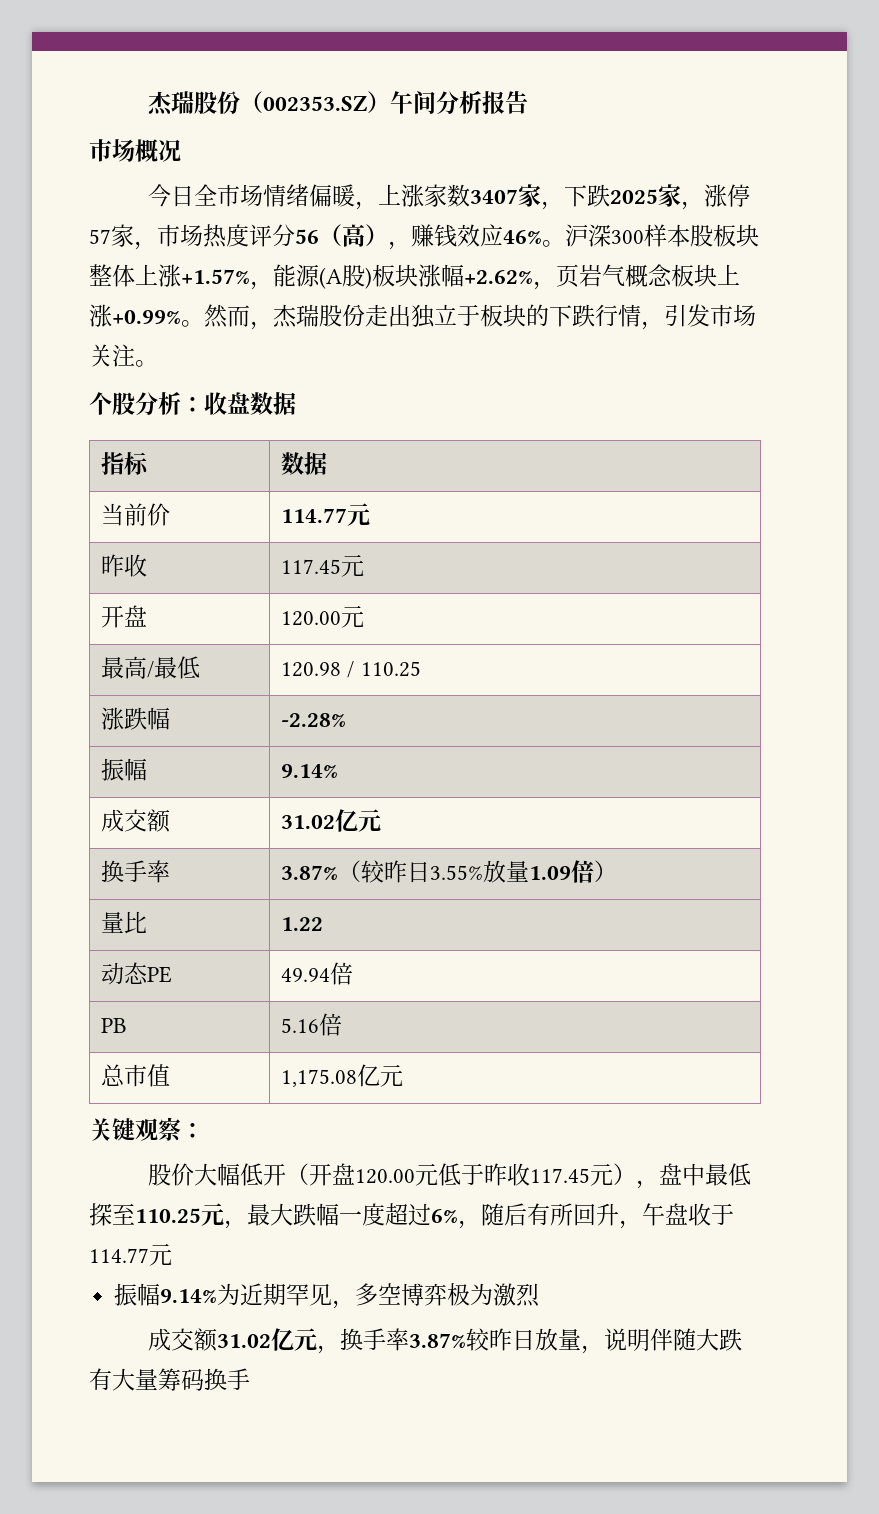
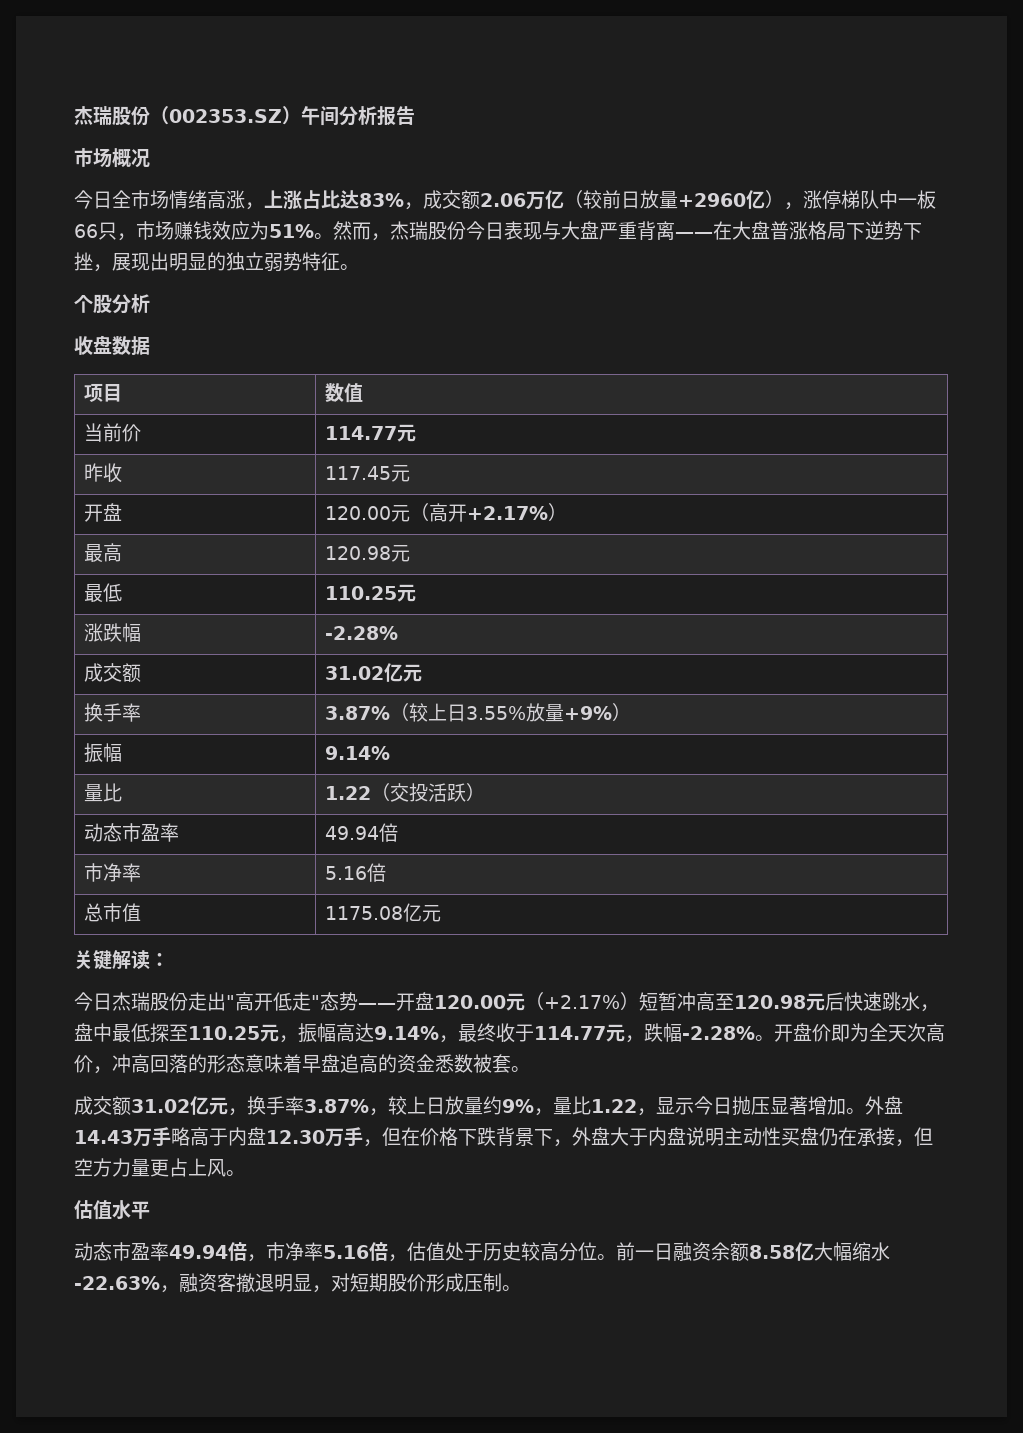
[309,184,751,210] [89,224,759,250] [89,264,740,290] [89,304,756,330] [89,344,135,367] 偏暖，上涨家数3407家，下跌2025家，涨停57家，市场热度评分56（高），赚钱效应46%。沪深300样本股板块整体上涨+1.57%，能源(A股)板块涨幅+2.62%，页岩气概念板块上涨+0.99%。然而，杰瑞股份走出独立于板块的下跌行情，引发市场关注 -> [207,190,936,210] [74,221,922,241] [74,252,340,272] 高涨，上涨占比达83%，成交额2.06万亿（较前日放量+2960亿），涨停梯队中一板66只，市场赚钱效应为51%。然而，杰瑞股份今日表现与大盘严重背离——在大盘普涨格局下逆势下挫，展现出明显的独立弱势特征
[181,397,204,412] ： -> (150, 303) //
[101,452,150,475] [281,452,328,475] 指标 | 数据 -> [84,383,123,402] [325,383,364,403] 项目 | 数值
(365, 616) none -> [410,503,568,522] （高开+2.17%）
[147,661,155,678] / -> [325,545,411,562] | 120.98元 //
[281,661,421,678] 120.98 / 110.25 -> [325,584,417,602] 110.25元
[101,758,148,781] [281,764,339,778] // 振幅 | 9.14% -> (399, 633) none
[384,860,408,883] 昨 -> [428,703,448,721] 上
[529,860,618,883] 1.09倍） -> [564,703,632,722] [84,743,123,763] [325,746,391,760] +9%） // 振幅 | 9.14%
[101,962,173,985] // 动态PE -> [371,783,486,802] [84,823,180,842] （交投活跃） // 动态市盈率
[101,1018,128,1033] PB -> [84,863,142,882] 市净率
[281,1069,358,1087] 1,175.08 -> [325,906,404,920] 1175.08
[135,1117,181,1142] 观察 -> [112,950,150,970] 解读
[148,1163,637,1186] 股价大幅低开（开盘120.00元低于昨收117.45元） -> [74,992,920,1011] 今日杰瑞股份走出"高开低走"态势——开盘120.00元（+2.17%）短暂冲高至120.98元后快速跳水
[247,1203,734,1229] [89,1243,172,1266] [114,1283,541,1309] 最大跌幅一度超过6%，随后有所回升，午盘收于114.77元 // 振幅9.14%为近期罕见，多空博弈极为激烈 -> [298,1023,945,1043] [74,1054,530,1074] 振幅高达9.14%，最终收于114.77元，跌幅-2.28%。开盘价即为全天次高价，冲高回落的形态意味着早盘追高的资金悉数被套。
[466,1328,743,1354] [89,1368,250,1391] 较昨日放量，说明伴随大跌有大量筹码换手 -> [369,1096,903,1116] [74,1127,933,1147] [74,1158,245,1177] [74,1200,150,1220] [74,1242,890,1262] [74,1273,521,1293] ，较上日放量约9%，量比1.22，显示今日抛压显著增加。外盘14.43万手略高于内盘12.30万手，但在价格下跌背景下，外盘大于内盘说明主动性买盘仍在承接，但空方力量更占上风。 // 估值水平 // 动态市盈率49.94倍，市净率5.16倍，估值处于历史较高分位。前一日融资余额8.58亿大幅缩水-22.63%，融资客撤退明显，对短期股价形成压制。

